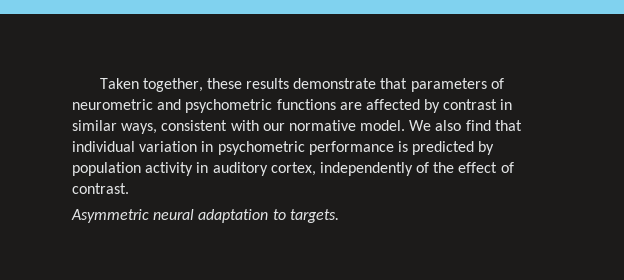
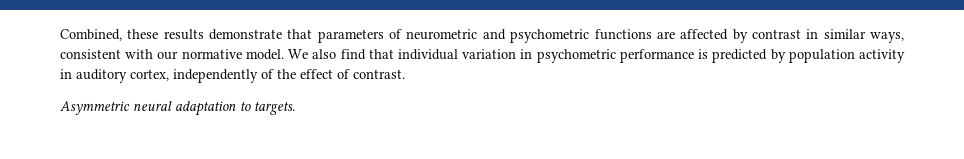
[99,78,203,92] Taken together, -> [60,29,122,41] Combined,

